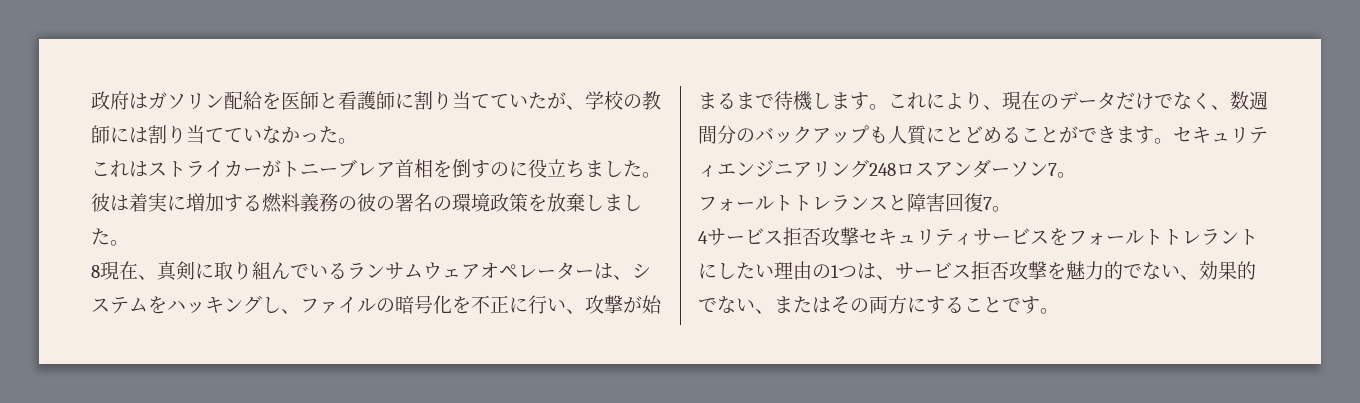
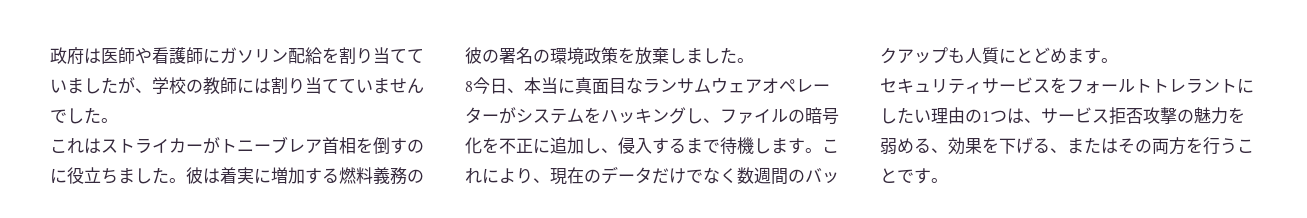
[148,91,528,110] ガソリン配給を医師と看護師に割り当ててい -> [101,47,424,64] [50,78,101,94] 医師や看護師にガソリン配給を割り当てていまし
[262,126,319,143] なかっ -> [373,78,424,94] [50,108,84,124] ませんでし
[100,261,347,281] 現在、真剣に取り組んでいる -> [473,77,643,94] 今日、本当に真面目な
[594,263,632,280] は、 -> [499,107,516,124] が
[528,295,662,314] [698,92,717,109] 行い、攻撃が始ま -> [550,137,669,154] 追加し、侵入す
[1211,91,1268,110] [698,125,736,144] 、数週間分 -> [737,167,788,185] 数週間
[1002,126,1268,144] [698,159,1076,178] [698,193,1011,212] [698,227,859,246] ることができます。セキュリティエンジニアリング248ロスアンダーソン7。 // フォールトトレランスと障害回復7。 // 4サービス拒否攻撃 -> [1067,48,1118,64] ます。 //
[1047,261,1256,280] [698,296,755,313] を魅力的でない、効果的でない -> [1177,107,1245,124] [880,137,1050,155] の魅力を弱める、効果を下げる
[907,296,964,314] にする -> [1186,137,1237,155] を行う

